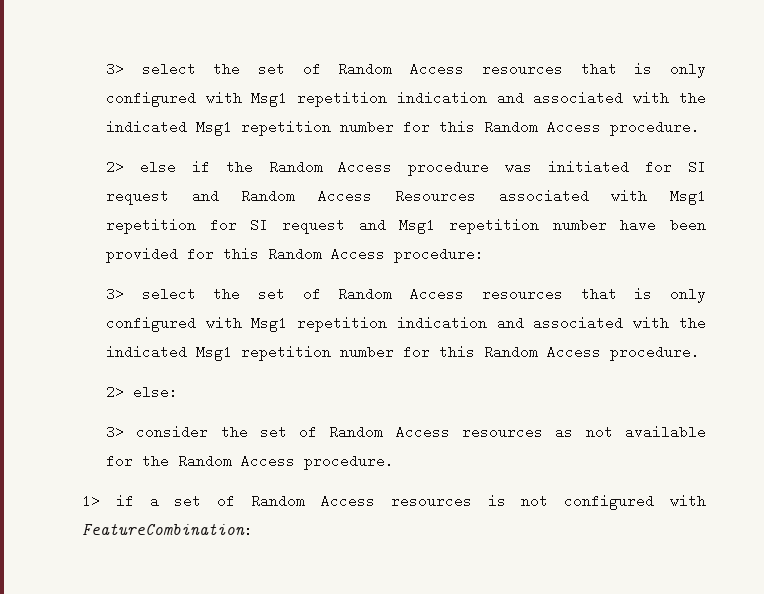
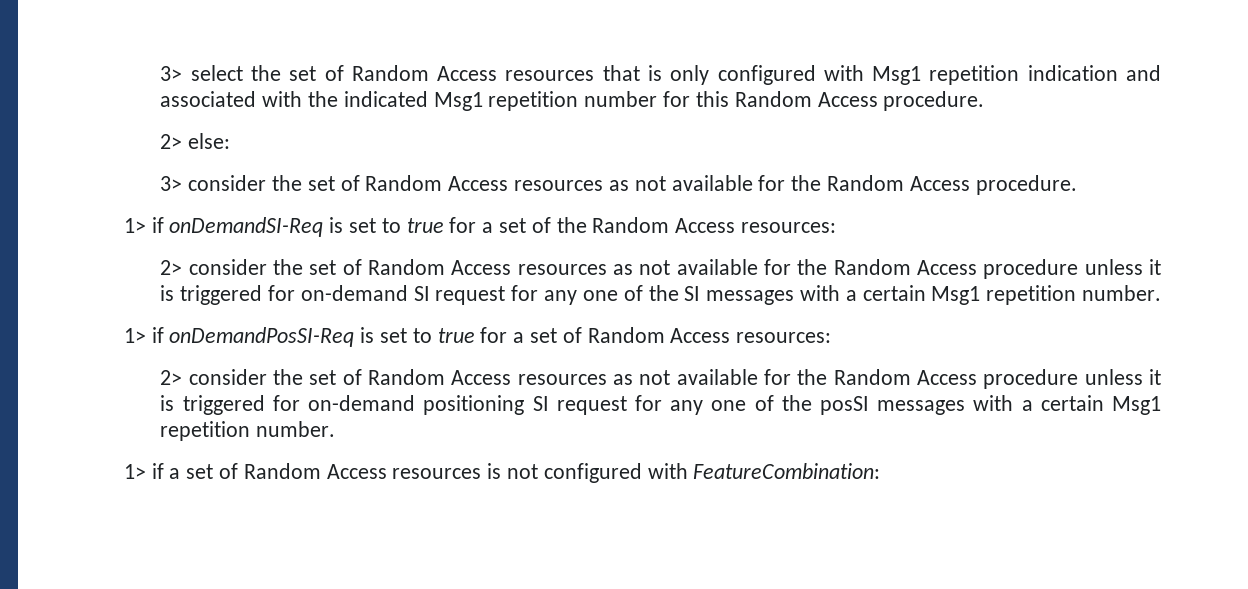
[105,160,706,176] [105,189,706,205] [105,218,706,234] [105,247,484,263] [105,287,706,303] [105,316,706,332] [105,345,700,361] // 2> else if the Random Access procedure was initiated for SI request and Random Access Resources associated with Msg1 repetition for SI request and Msg1 repetition number have been provided for this Random Access procedure: // 3> select the set of Random Access resources that is only configured with Msg1 repetition indication and associated with the indicated Msg1 repetition number for this Random Access procedure. -> (985, 101) none
(394, 462) none -> [123,217,836,237] [160,259,1161,279] [160,285,1161,305] [123,327,832,347] [160,369,1161,389] [160,395,1161,415] [160,421,336,441] // 1> if onDemandSI-Req is set to true for a set of the Random Access resources: // 2> consider the set of Random Access resources as not available for the Random Access procedure unless it is triggered for on-demand SI request for any one of the SI messages with a certain Msg1 repetition number. // 1> if onDemandPosSI-Req is set to true for a set of Random Access resources: // 2> consider the set of Random Access resources as not available for the Random Access procedure unless it is triggered for on-demand positioning SI request for any one of the posSI messages with a certain Msg1 repetition number.

